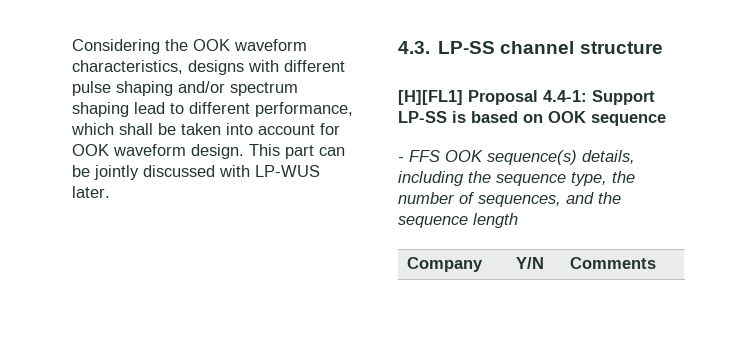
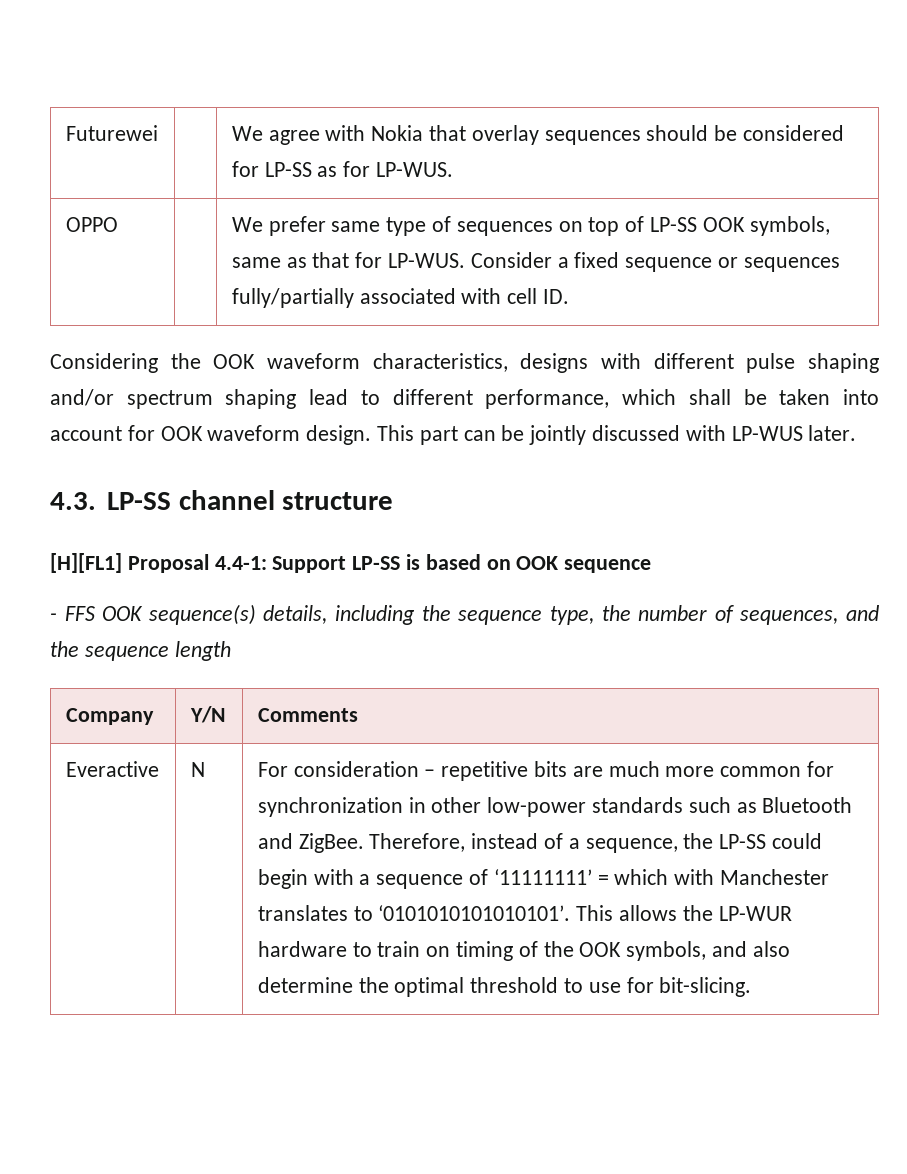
(72, 46) none -> [65,125,158,141] [231,125,845,145] [231,161,454,177] [65,217,118,232] [231,216,830,236] [231,252,840,272] [231,288,570,308] Futurewei | | We agree with Nokia that overlay sequences should be considered for LP-SS as for LP-WUS. // OPPO | | We prefer same type of sequences on top of LP-SS OOK symbols, same as that for LP-WUS. Consider a fixed sequence or sequences fully/partially associated with cell ID. //
(656, 263) none -> [65,761,159,777] [190,762,205,777] [257,761,835,781] [257,797,853,817] [257,833,823,853] [257,869,830,889] [257,905,792,921] [257,941,790,961] [257,977,752,997] // Everactive | N | For consideration – repetitive bits are much more common for synchronization in other low-power standards such as Bluetooth and ZigBee. Therefore, instead of a sequence, the LP-SS could begin with a sequence of ‘11111111’ = which with Manchester translates to ‘0101010101010101’. This allows the LP-WUR hardware to train on timing of the OOK symbols, and also determine the optimal threshold to use for bit-slicing.

